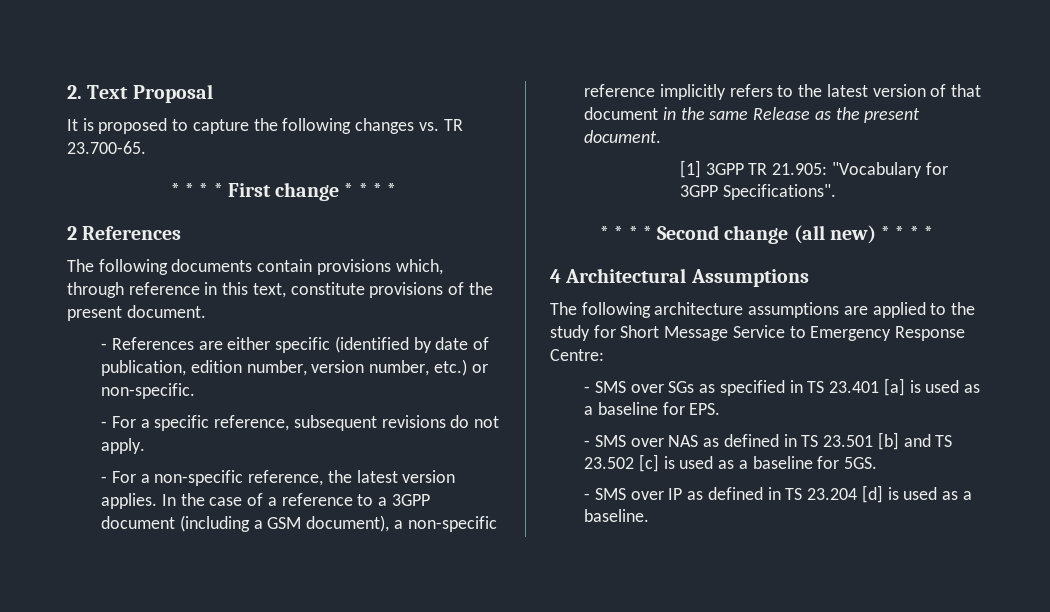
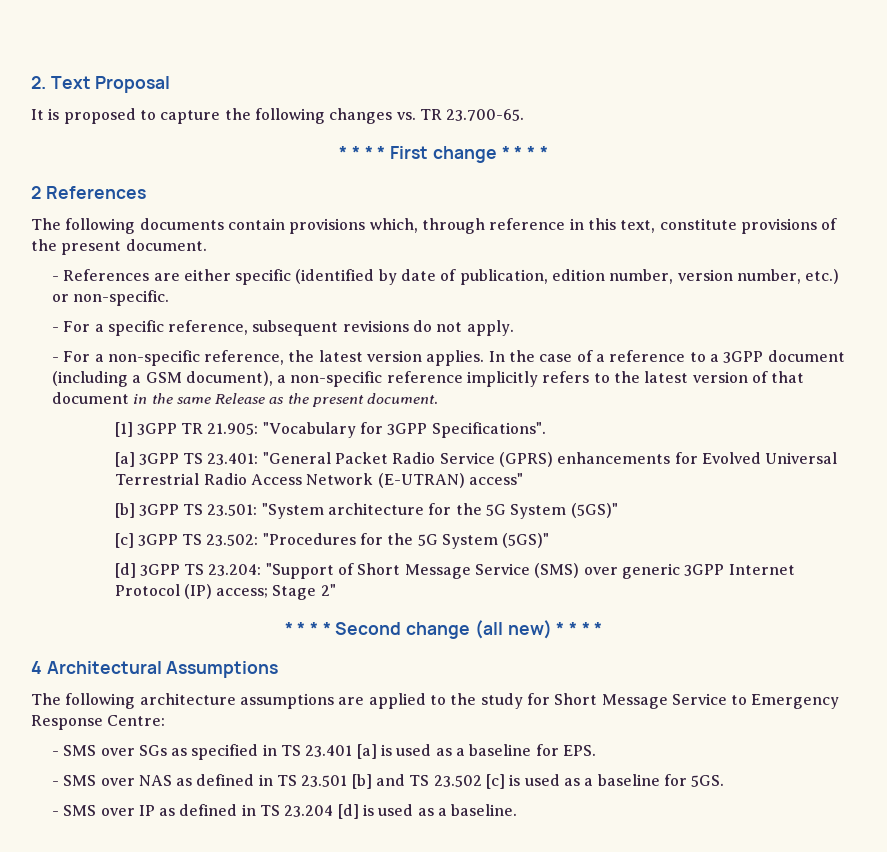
(836, 192) none -> [114,452,838,467] [114,473,524,488] [114,503,618,519] [114,533,550,549] [114,563,795,579] [114,584,336,600] // [a] 3GPP TS 23.401: "General Packet Radio Service (GPRS) enhancements for Evolved Universal Terrestrial Radio Access Network (E-UTRAN) access" // [b] 3GPP TS 23.501: "System architecture for the 5G System (5GS)" // [c] 3GPP TS 23.502: "Procedures for the 5G System (5GS)" // [d] 3GPP TS 23.204: "Support of Short Message Service (SMS) over generic 3GPP Internet Protocol (IP) access; Stage 2"

